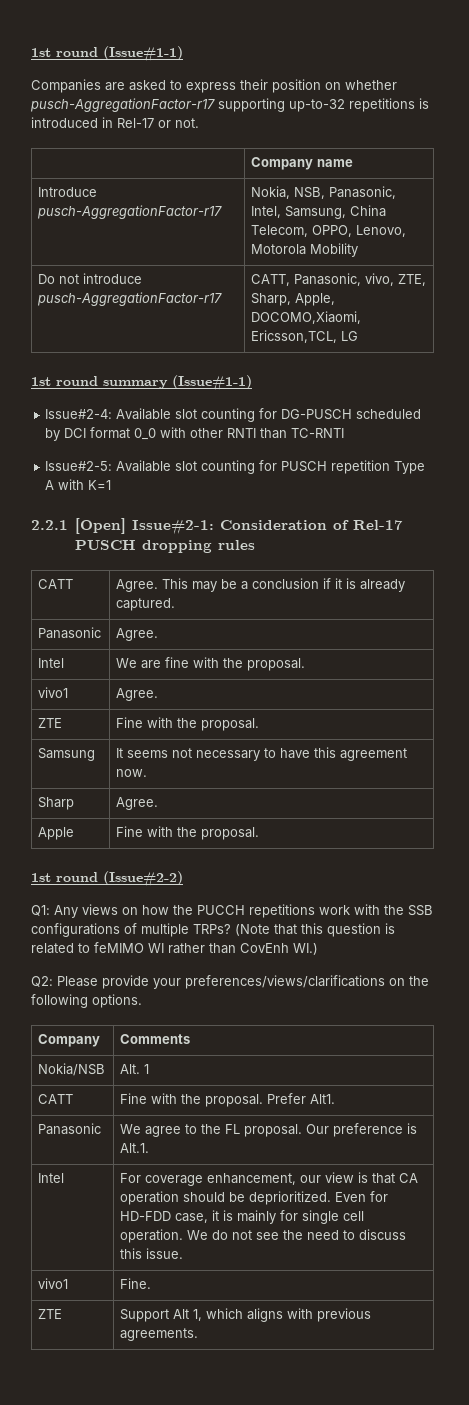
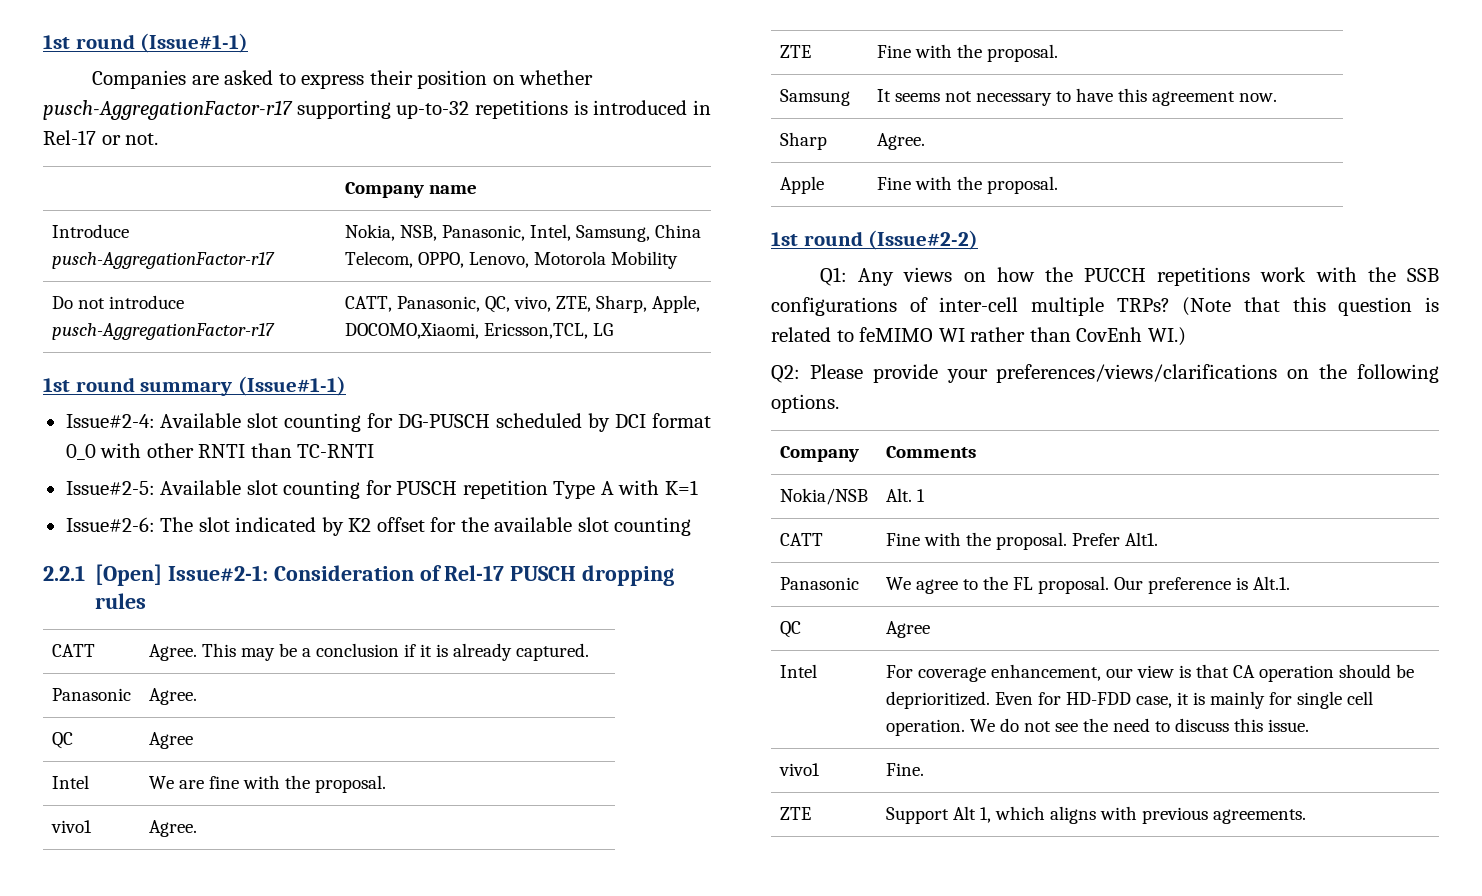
(362, 279) none -> [484,296,510,313] QC,
(112, 485) none -> [65,517,692,536] // Issue#2-6: The slot indicated by K2 offset for the available slot counting
(159, 634) none -> [51,732,73,749] [148,732,193,749] // QC | Agree
(137, 928) none -> [939,297,1019,312] inter-cell
(150, 1148) none -> [779,621,801,638] [885,621,930,638] // QC | Agree

